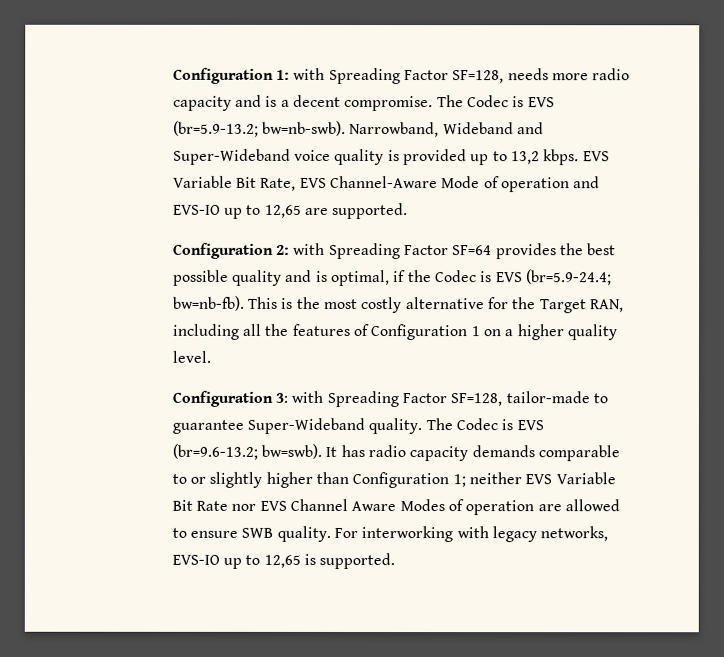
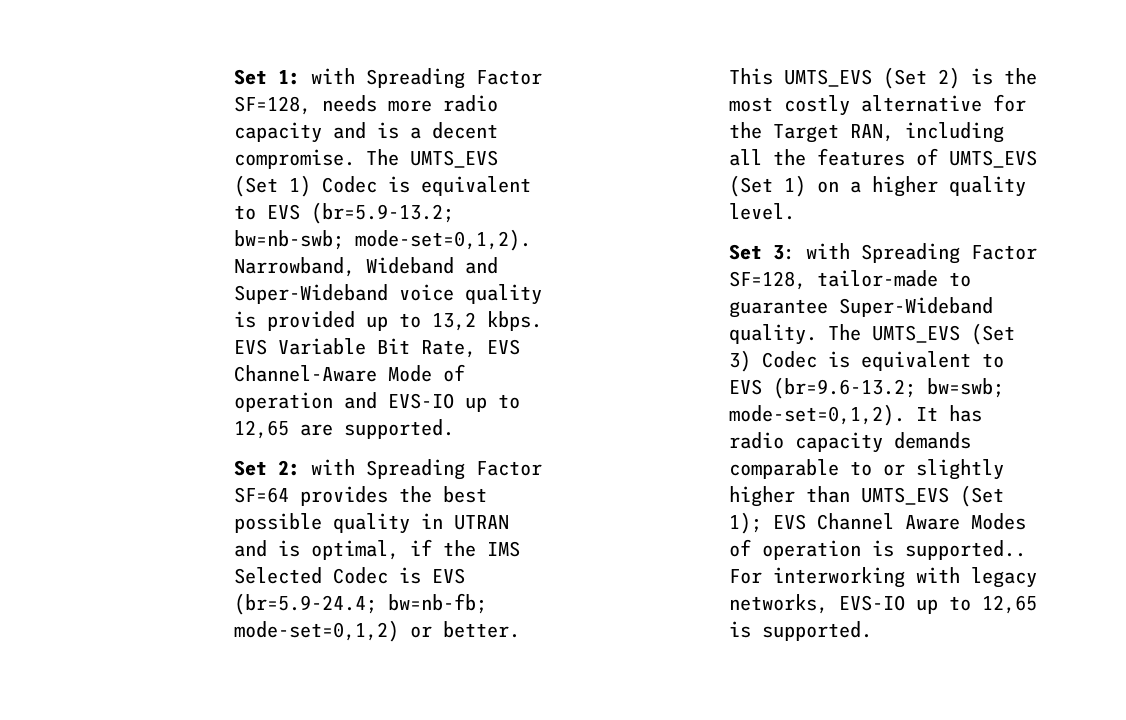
[172,67,274,84] Configuration -> [234,69,268,85] Set
[467,95,555,108] [172,120,347,137] Codec is EVS (br=5.9-13.2; bw=nb-swb). -> [410,150,499,168] [234,175,532,197] [234,202,455,224] [234,229,532,251] UMTS_EVS (Set 1) Codec is equivalent to EVS (br=5.9-13.2; bw=nb-swb; mode-set=0,1,2).
[172,242,274,259] Configuration -> [234,460,268,476] Set
(283, 277) none -> [421,513,510,530] in UTRAN
(432, 276) none -> [487,541,521,557] [234,567,323,584] IMS Selected
[172,295,279,311] bw=nb-fb). This -> [388,593,488,614] [234,620,521,642] [729,67,961,89] bw=nb-fb; mode-set=0,1,2) or better. This UMTS_EVS (Set 2)
[370,324,481,341] Configuration 1 -> [949,150,1038,168] [729,175,807,197] UMTS_EVS (Set 1)
[171,390,273,407] Configuration -> [729,244,763,260] Set
[456,418,544,431] [171,443,323,460] Codec is EVS (br=9.6-13.2; bw=swb). -> [872,323,1016,345] [729,350,1005,372] [729,377,1005,399] [729,404,906,426] UMTS_EVS (Set 3) Codec is equivalent to EVS (br=9.6-13.2; bw=swb; mode-set=0,1,2).
[352,471,616,489] [171,499,257,511] Configuration 1; neither EVS Variable Bit Rate nor -> [861,485,1005,507] [729,512,763,534] UMTS_EVS (Set 1);
[537,499,621,512] [171,525,331,542] are allowed to ensure SWB quality. -> [872,540,1027,560] is supported..

